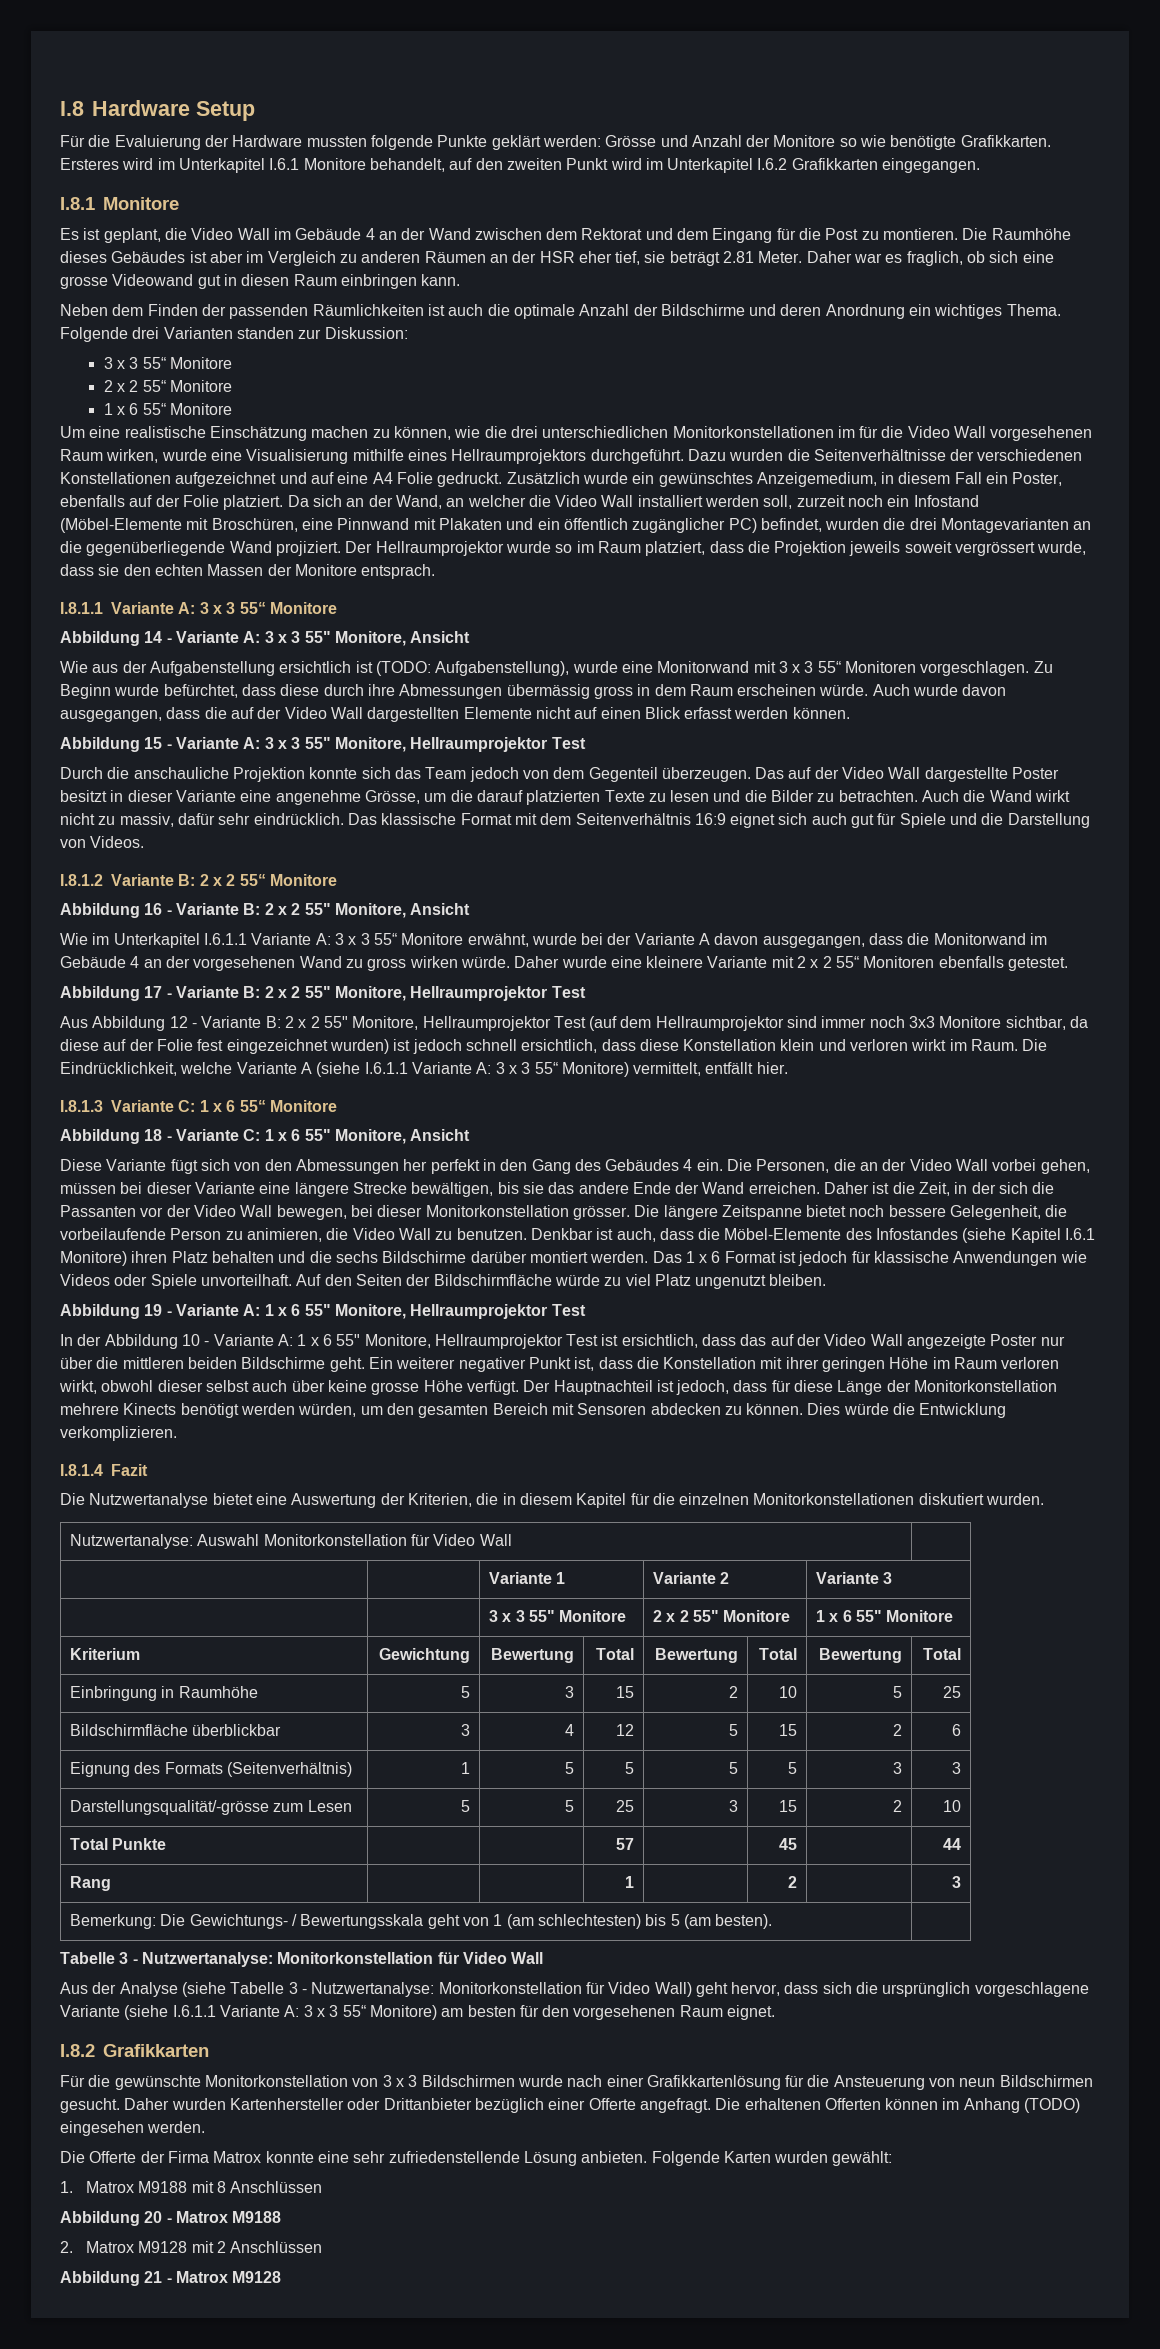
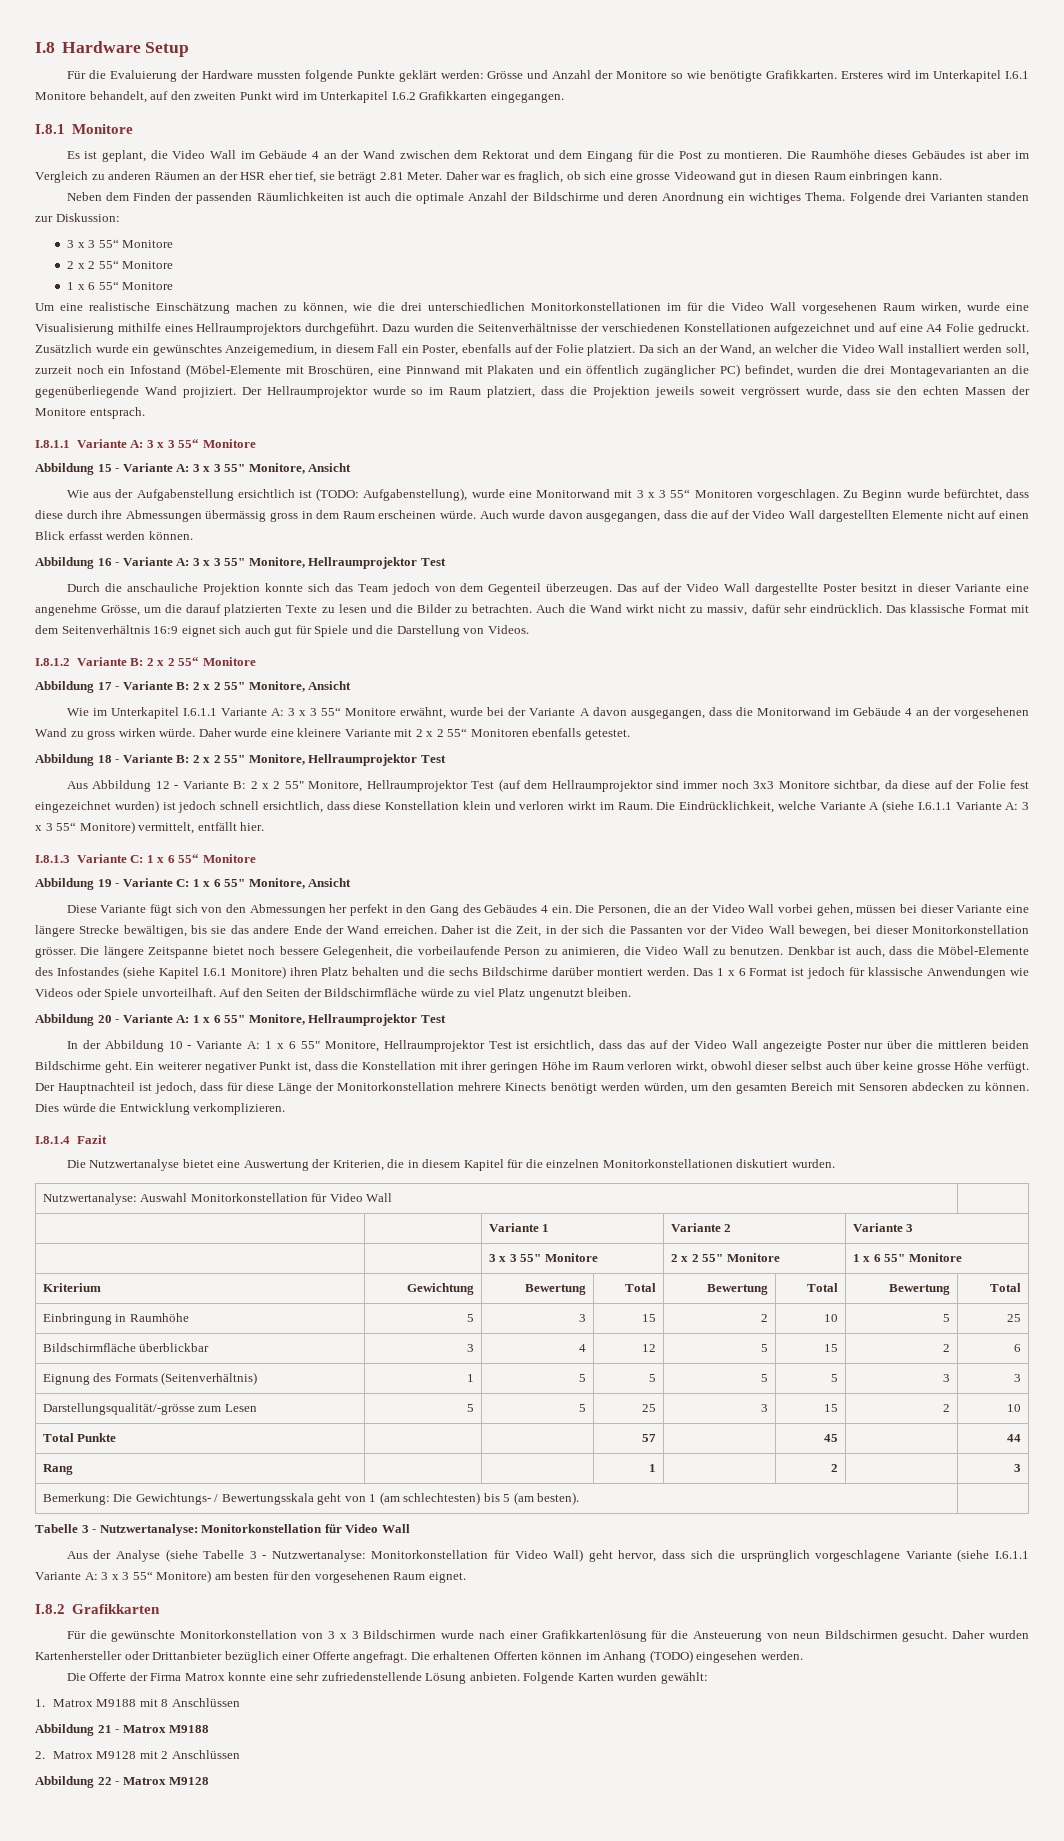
[144,631,163,643] 14 -> [97,464,112,472] 15
[144,737,163,749] 15 -> [97,558,112,566] 16
[144,903,163,915] 16 -> [97,682,112,690] 17
[144,986,163,998] 17 -> [97,755,112,763] 18
[144,1129,163,1141] 18 -> [97,879,112,887] 19
[144,1304,163,1316] 19 -> [97,1015,112,1023] 20
[144,2211,163,2223] 20 -> [97,1725,112,1733] 21
[144,2271,163,2283] 21 -> [97,1777,112,1785] 22

